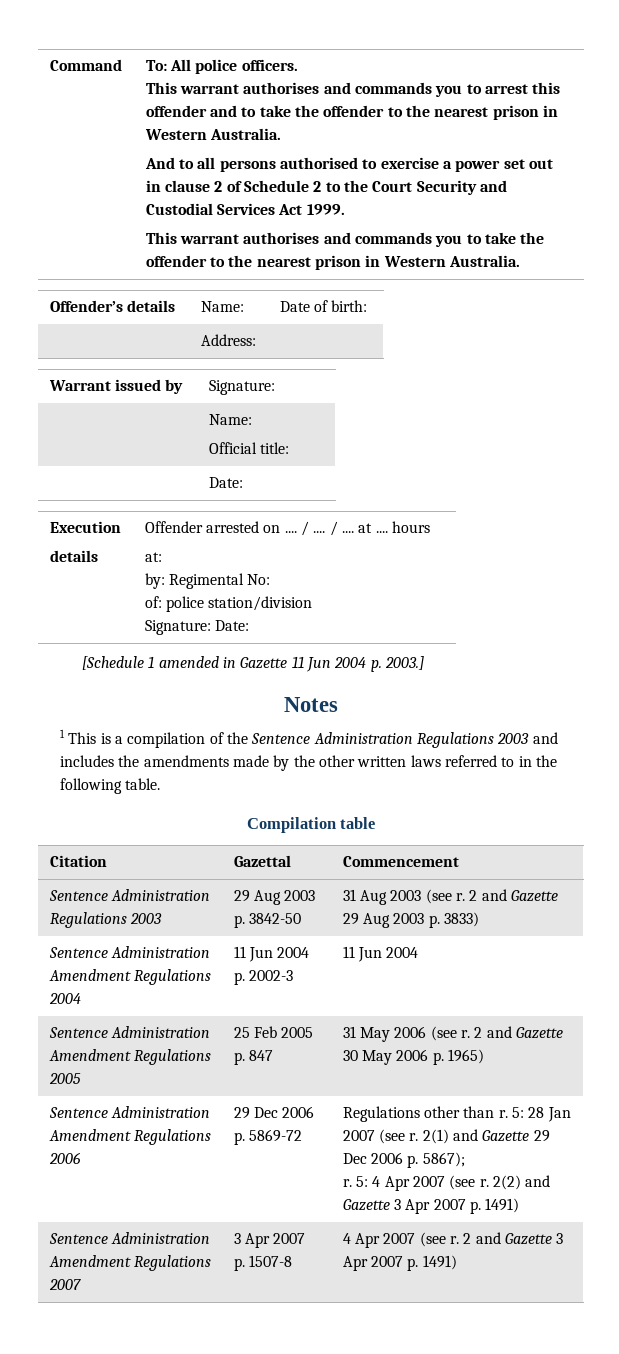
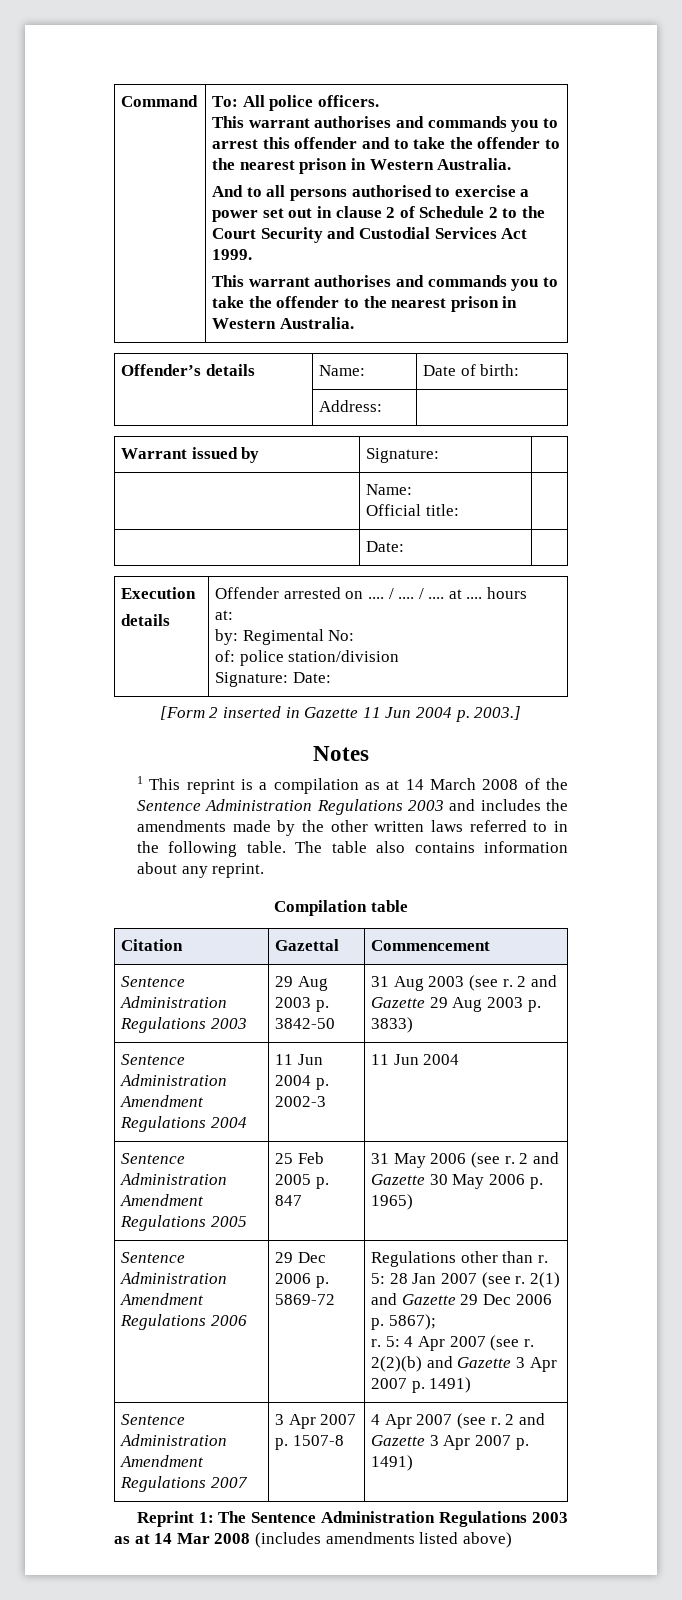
[82,656,219,670] [Schedule 1 amended -> [159,706,282,720] [Form 2 inserted
(97, 738) none -> [186,779,235,794] reprint
(206, 740) none -> [364,778,519,790] as at 14 March 2008
(161, 784) none -> [295,841,568,853] [136,862,265,878] The table also contains information about any reprint.
[492,1175,521,1190] 2(2) -> [371,1356,423,1372] 2(2)(b)
(457, 1262) none -> [136,1511,568,1527] [114,1532,512,1548] // Reprint 1: The Sentence Administration Regulations 2003 as at 14 Mar 2008 (includes amendments listed above)

